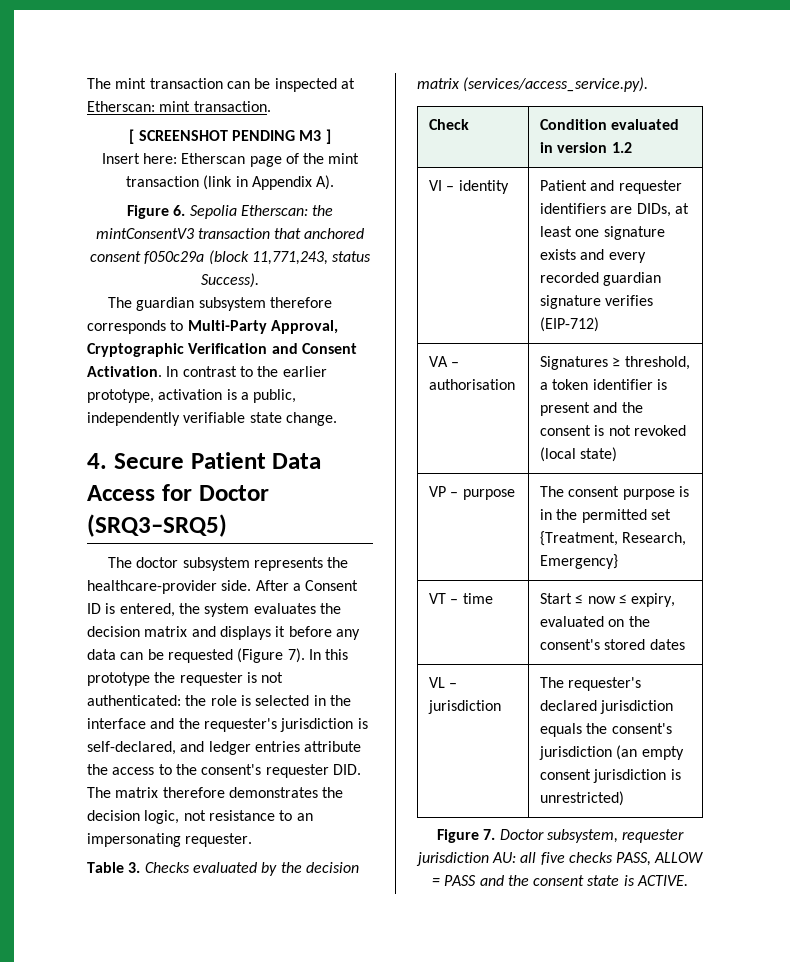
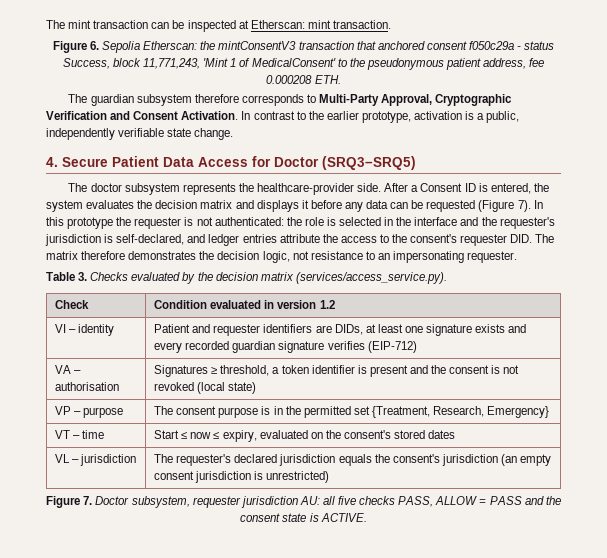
[129,129,331,144] [101,153,360,167] [125,175,335,190] // [ SCREENSHOT PENDING M3 ] // Insert here: Etherscan page of the mint transaction (link in Appendix A). -> (391, 24) none
[208,250,372,265] [201,273,259,288] (block 11,771,243, status Success). -> [517,41,555,50] [62,58,545,70] [266,75,341,84] - status Success, block 11,771,243, 'Mint 1 of MedicalConsent' to the pseudonymous patient address, fee 0.000208 ETH.

